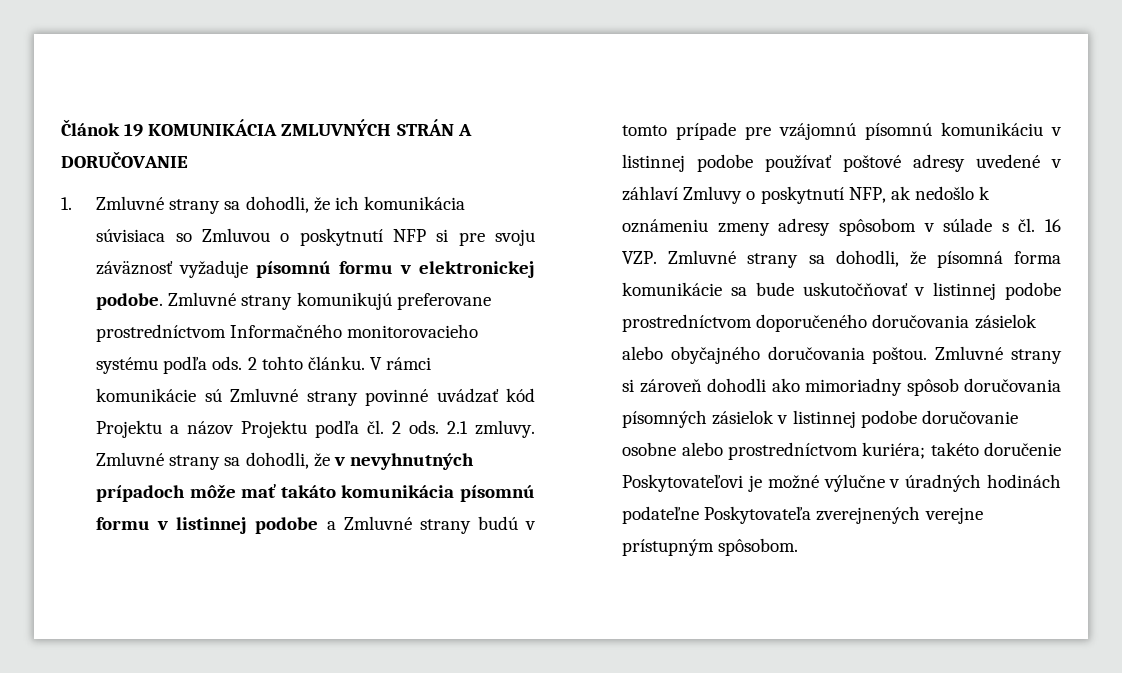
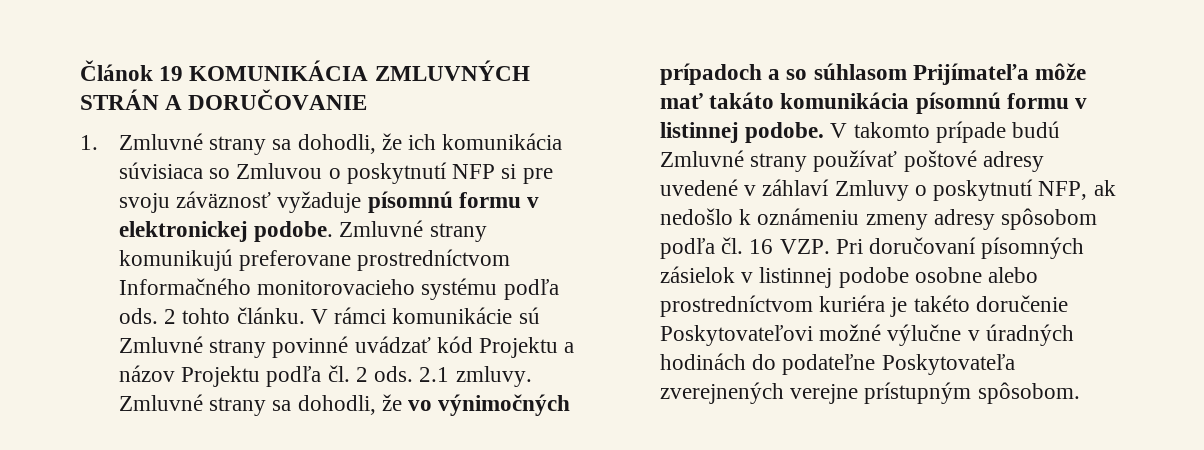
[333,453,474,470] [96,485,186,502] v nevyhnutných prípadoch -> [408,394,571,416] [660,63,1029,85] vo výnimočných prípadoch a so súhlasom Prijímateľa
[255,516,536,534] [622,122,1062,140] [622,154,754,172] podobe a Zmluvné strany budú v tomto prípade pre vzájomnú písomnú komunikáciu v listinnej podobe -> [745,121,1061,143] [660,150,808,172] podobe. V takomto prípade budú Zmluvné strany
[923,218,1061,232] [622,250,1061,268] [622,282,1061,300] [622,314,1037,332] [622,346,1062,364] [622,378,1061,396] v súlade s čl. 16 VZP. Zmluvné strany sa dohodli, že písomná forma komunikácie sa bude uskutočňovať v listinnej podobe prostredníctvom doporučeného doručovania zásielok alebo obyčajného doručovania poštou. Zmluvné strany si zároveň dohodli ako mimoriadny spôsob doručovania -> [660,237,977,259] podľa čl. 16 VZP. Pri doručovaní
[921,410,1018,424] doručovanie -> (909, 277) none
[862,442,926,459] kuriéra; -> [819,295,908,317] kuriéra je
[747,475,762,492] je -> (814, 335) none
(1061, 481) none -> [752,354,777,370] do

